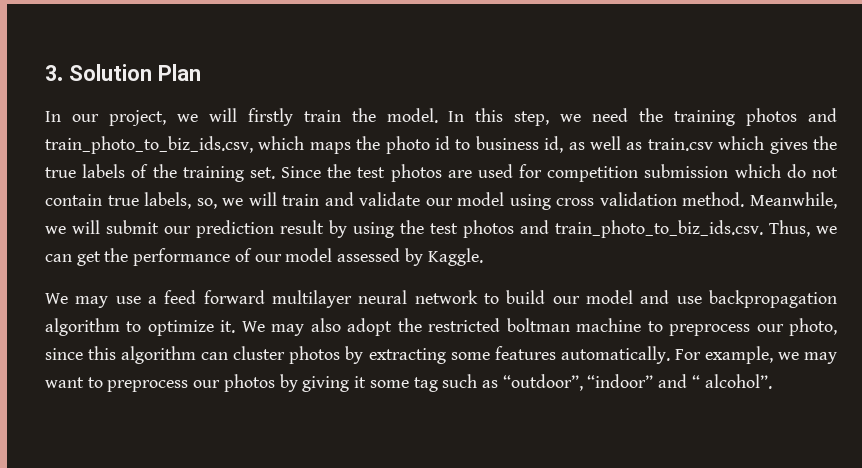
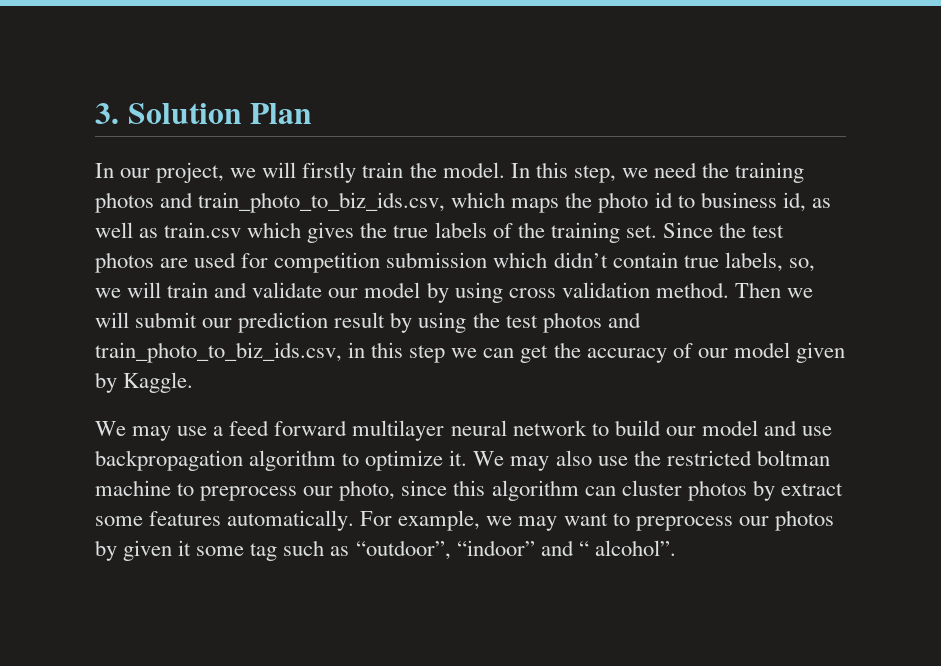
[786,164,838,178] do not -> [553,252,608,268] didn’t
(505, 199) none -> [426,282,449,303] by
[750,192,837,209] Meanwhile, -> [734,282,781,298] Then
[555,220,810,238] train_photo_to_biz_ids.csv. Thus, -> [95,342,446,363] train_photo_to_biz_ids.csv, in this step
[133,248,231,266] performance -> [586,348,667,363] accuracy
[337,248,401,262] assessed -> [795,342,845,363] given
[347,318,393,336] adopt -> [597,456,628,466] use
[368,348,446,364] extracting -> [780,483,843,496] extract
[302,376,350,392] giving -> [123,540,173,561] given

